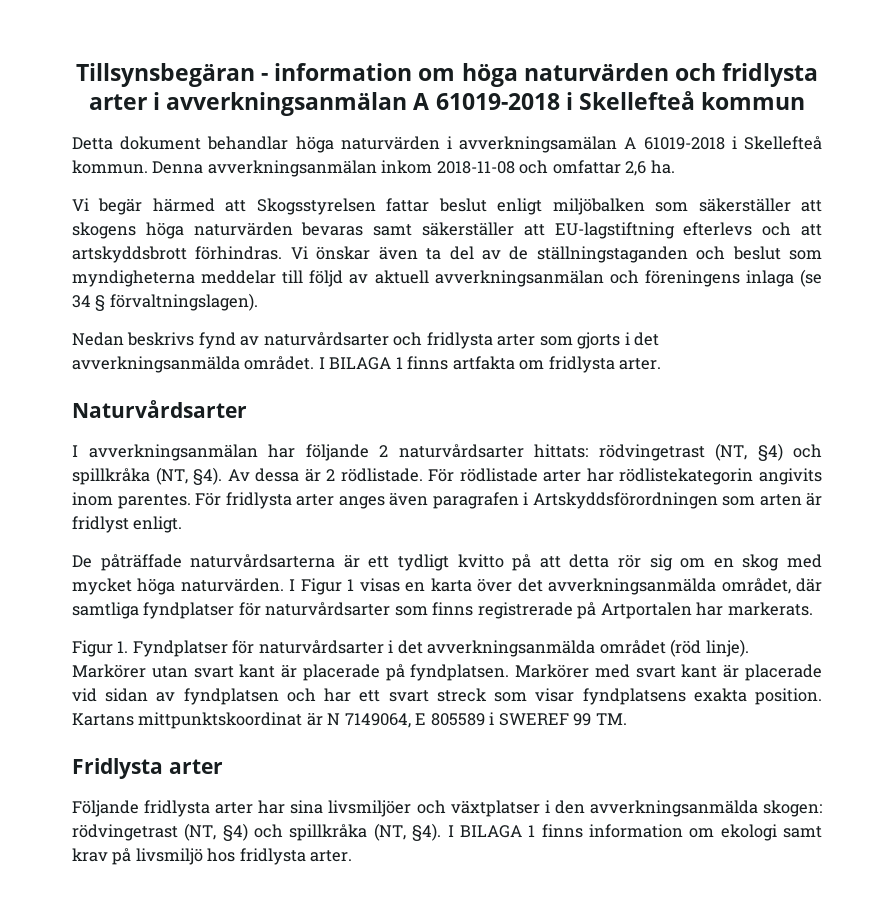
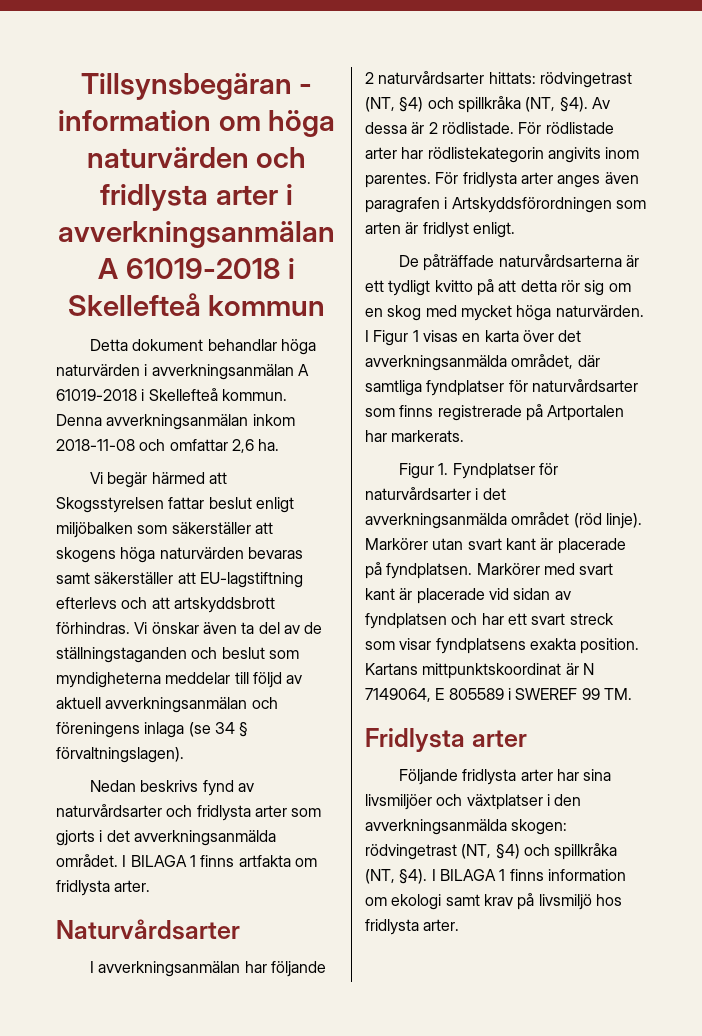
[459,136,618,153] avverkningsamälan -> [151,364,294,380] avverkningsanmälan

